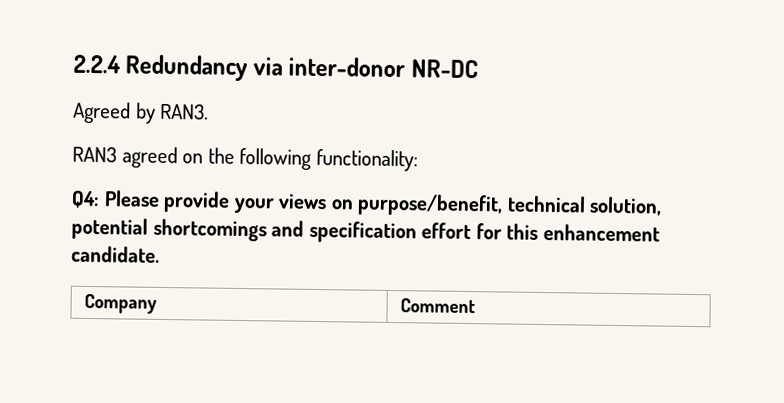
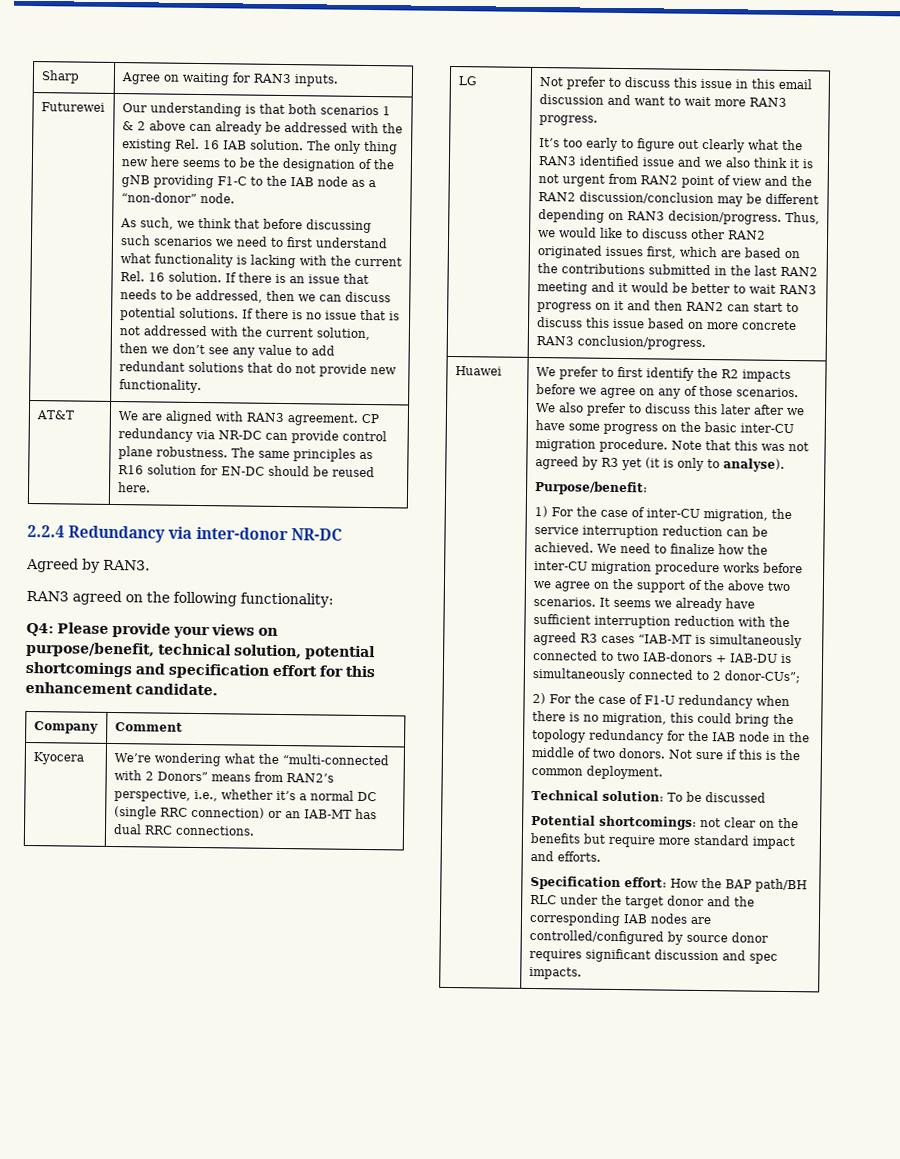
(73, 64) none -> [40,70,80,84] [120,72,338,87] [40,102,105,112] [121,102,391,117] [121,120,403,135] [121,138,398,155] [120,156,394,172] [120,174,376,189] [120,192,235,204] [119,217,372,234] [119,235,388,249] [119,253,402,269] [119,271,369,285] [119,289,391,303] [119,307,400,321] [118,325,370,341] [118,343,335,358] [118,361,397,377] [118,379,202,394] [35,410,74,420] [117,410,379,426] [117,428,387,444] [117,446,373,462] [117,464,375,478] [117,482,151,493] Sharp | Agree on waiting for RAN3 inputs. // Futurewei | Our understanding is that both scenarios 1 & 2 above can already be addressed with the existing Rel. 16 IAB solution. The only thing new here seems to be the designation of the gNB providing F1-C to the IAB node as a “non-donor” node. // As such, we think that before discussing such scenarios we need to first understand what functionality is lacking with the current Rel. 16 solution. If there is an issue that needs to be addressed, then we can discuss potential solutions. If there is no issue that is not addressed with the current solution, then we don’t see any value to add redundant solutions that do not provide new functionality. // AT&T | We are aligned with RAN3 agreement. CP redundancy via NR-DC can provide control plane robustness. The same principles as R16 solution for EN-DC should be reused here. //
(477, 306) none -> [32,752,84,765] [113,752,389,767] [113,770,334,783] [113,789,377,802] [113,806,377,820] [112,824,255,836] [457,76,477,86] [538,76,812,90] [538,94,787,107] [538,115,598,126] [538,137,803,153] [537,155,814,169] [537,173,812,189] [537,191,819,207] [537,209,820,225] [537,227,766,240] [536,245,800,259] [536,263,818,277] [536,281,817,295] [536,300,799,313] [536,317,797,331] [535,335,706,351] [454,366,502,376] [535,366,791,383] [535,383,799,399] [534,402,805,417] [534,419,794,435] [534,438,809,453] [534,455,785,472] [534,480,648,496] [533,505,792,522] [533,524,768,539] [533,541,768,555] [533,560,803,576] [532,578,790,593] [532,596,755,612] [532,613,790,629] [532,631,802,649] [532,649,792,664] [531,667,800,684] [531,692,790,709] [531,710,794,727] [531,728,810,744] [530,746,800,761] [530,765,663,780] [530,789,766,803] [530,814,799,830] [529,832,795,850] [529,850,601,862] [529,875,807,893] [529,894,755,909] [528,911,712,927] [528,929,768,945] [528,948,778,964] [528,966,582,980] // Kyocera | We’re wondering what the “multi-connected with 2 Donors” means from RAN2’s perspective, i.e., whether it’s a normal DC (single RRC connection) or an IAB-MT has dual RRC connections. // LG | Not prefer to discuss this issue in this email discussion and want to wait more RAN3 progress. // It’s too early to figure out clearly what the RAN3 identified issue and we also think it is not urgent from RAN2 point of view and the RAN2 discussion/conclusion may be different depending on RAN3 decision/progress. Thus, we would like to discuss other RAN2 originated issues first, which are based on the contributions submitted in the last RAN2 meeting and it would be better to wait RAN3 progress on it and then RAN2 can start to discuss this issue based on more concrete RAN3 conclusion/progress. // Huawei | We prefer to first identify the R2 impacts before we agree on any of those scenarios. We also prefer to discuss this later after we have some progress on the basic inter-CU migration procedure. Note that this was not agreed by R3 yet (it is only to analyse). // Purpose/benefit: // 1) For the case of inter-CU migration, the service interruption reduction can be achieved. We need to finalize how the inter-CU migration procedure works before we agree on the support of the above two scenarios. It seems we already have sufficient interruption reduction with the agreed R3 cases “IAB-MT is simultaneously connected to two IAB-donors + IAB-DU is simultaneously connected to 2 donor-CUs”; // 2) For the case of F1-U redundancy when there is no migration, this could bring the topology redundancy for the IAB node in the middle of two donors. Not sure if this is the common deployment. // Technical solution: To be discussed // Potential shortcomings: not clear on the benefits but require more standard impact and efforts. // Specification effort: How the BAP path/BH RLC under the target donor and the corresponding IAB nodes are controlled/configured by source donor requires significant discussion and spec impacts.

